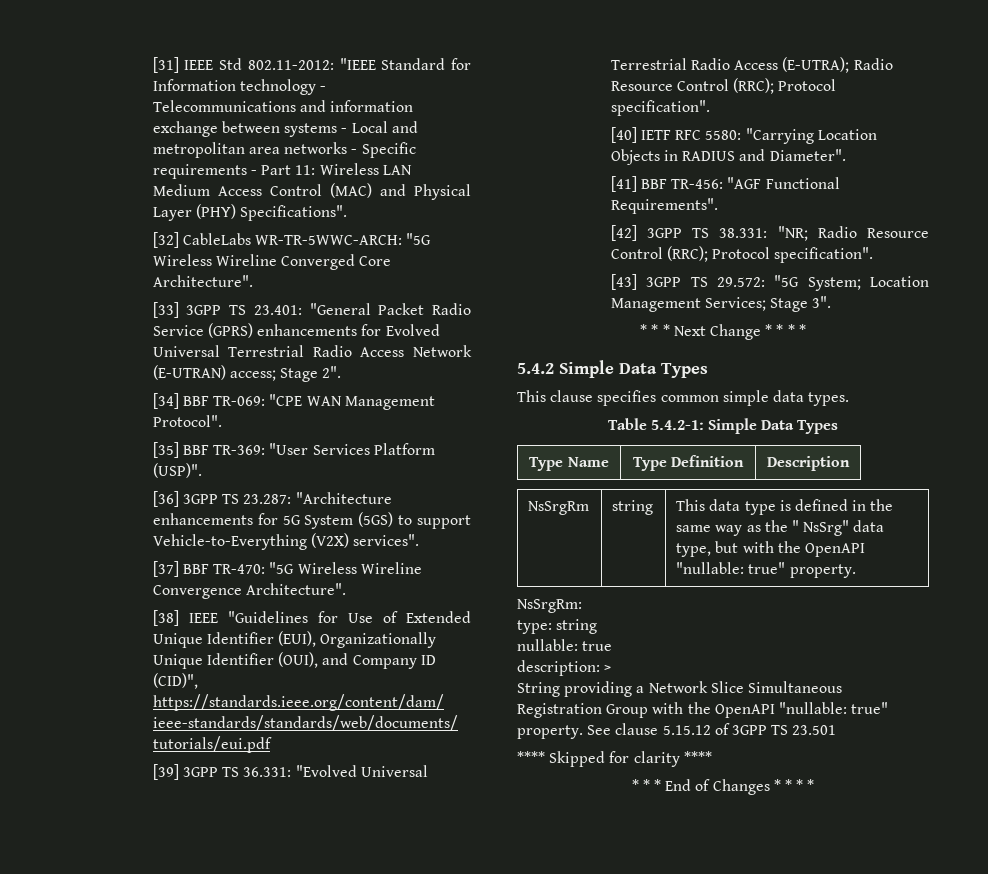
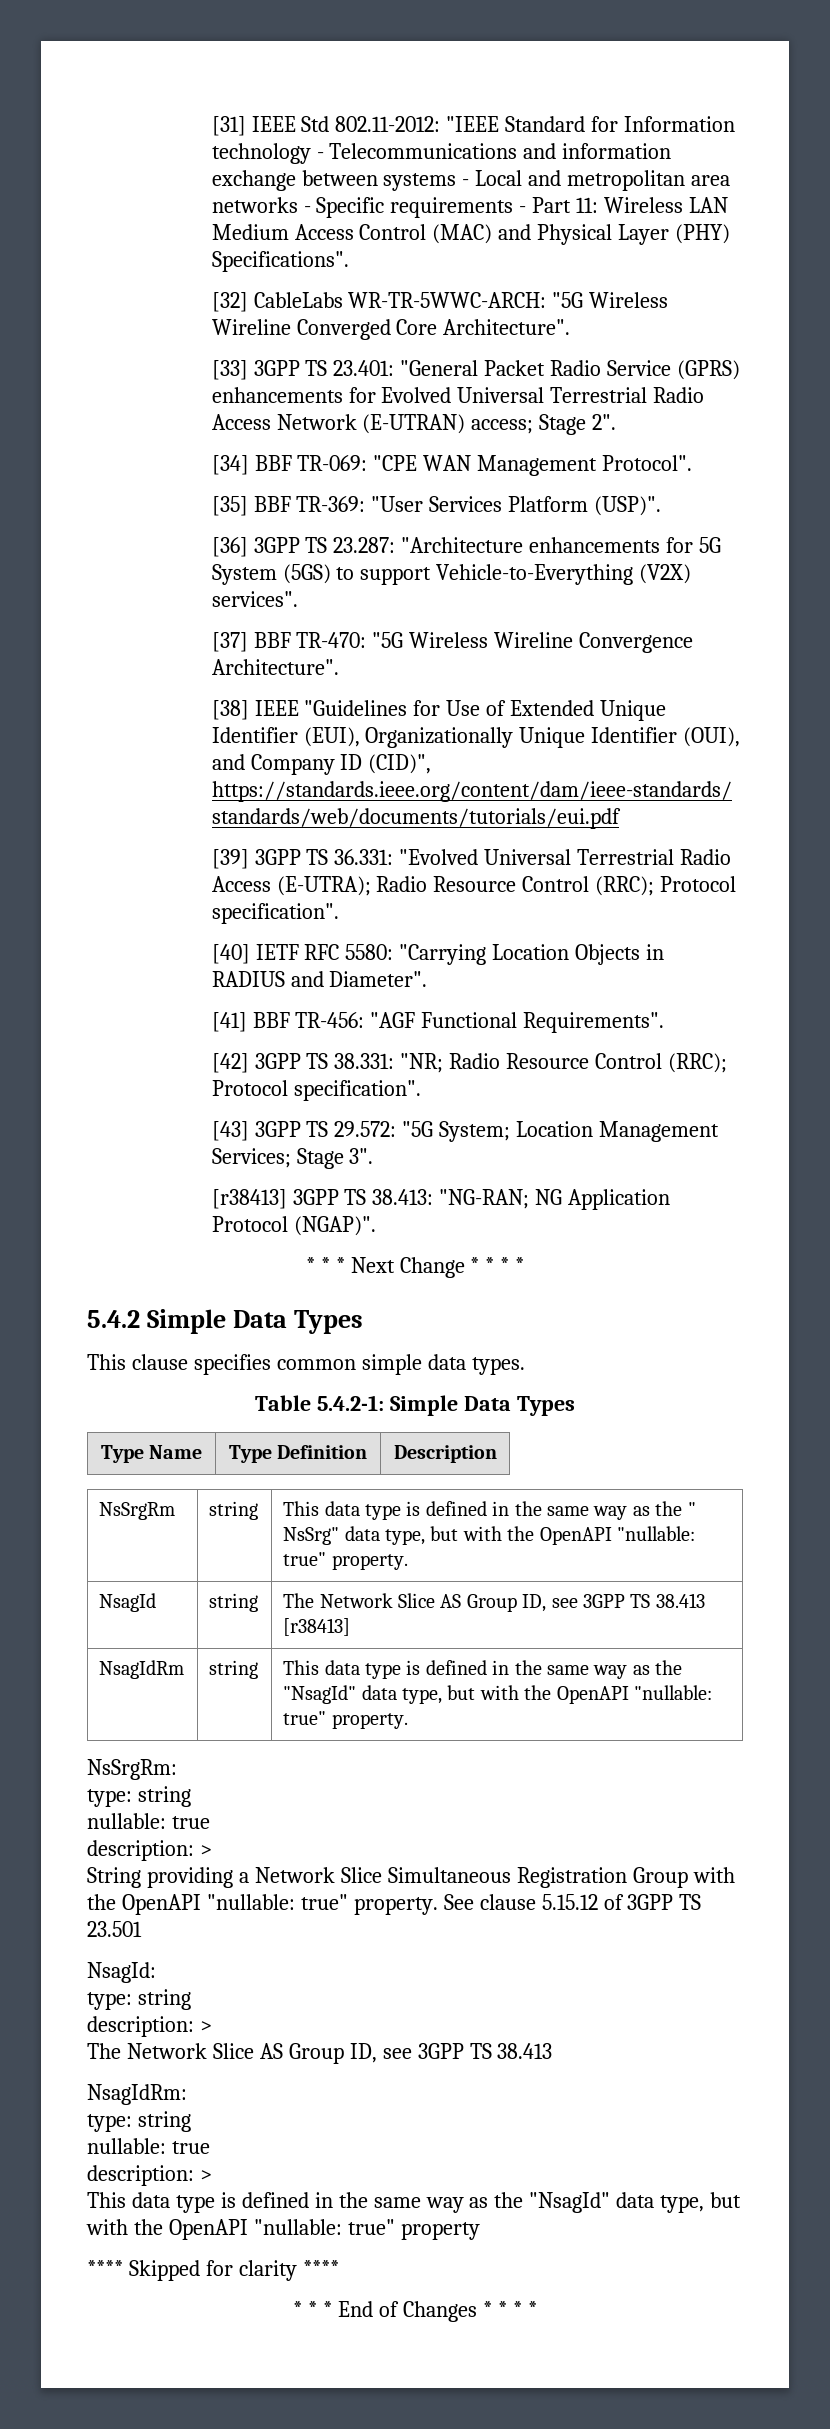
(832, 302) none -> [211,1189,671,1210] [211,1216,376,1236] // [r38413] 3GPP TS 38.413: "NG-RAN; NG Application Protocol (NGAP)".
(856, 571) none -> [99,1593,157,1612] [209,1593,259,1612] [283,1593,705,1612] [283,1618,351,1636] [99,1660,185,1679] [209,1660,259,1679] [283,1660,683,1679] [283,1685,712,1704] [283,1711,408,1729] // NsagId | string | The Network Slice AS Group ID, see 3GPP TS 38.413 [r38413] // NsagIdRm | string | This data type is defined in the same way as the "NsagId" data type, but with the OpenAPI "nullable: true" property.
(837, 730) none -> [87,1962,156,1983] [87,1989,191,2010] [87,2016,212,2037] [87,2043,553,2064] [87,2084,187,2105] [87,2111,191,2132] [87,2138,210,2154] [87,2165,212,2186] [87,2192,742,2213] [86,2219,480,2240] // NsagId: // type: string // description: > // The Network Slice AS Group ID, see 3GPP TS 38.413 // NsagIdRm: // type: string // nullable: true // description: > // This data type is defined in the same way as the "NsagId" data type, but with the OpenAPI "nullable: true" property

